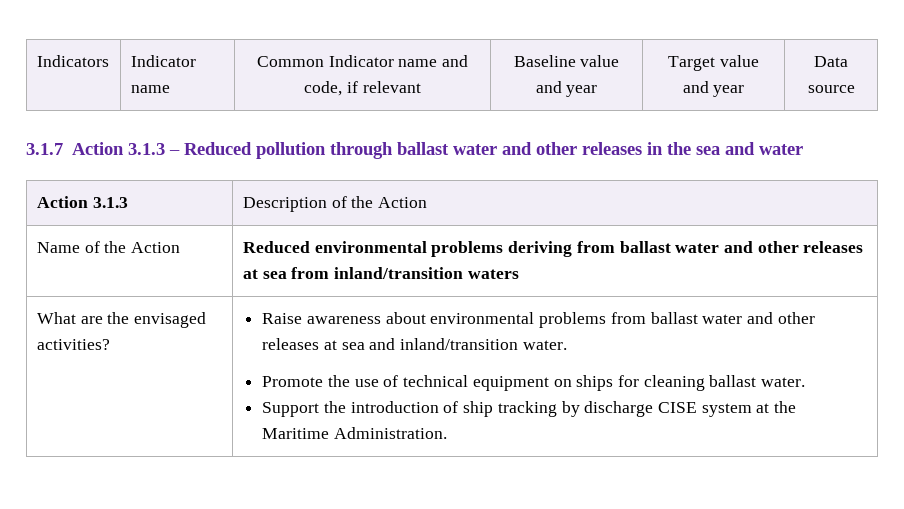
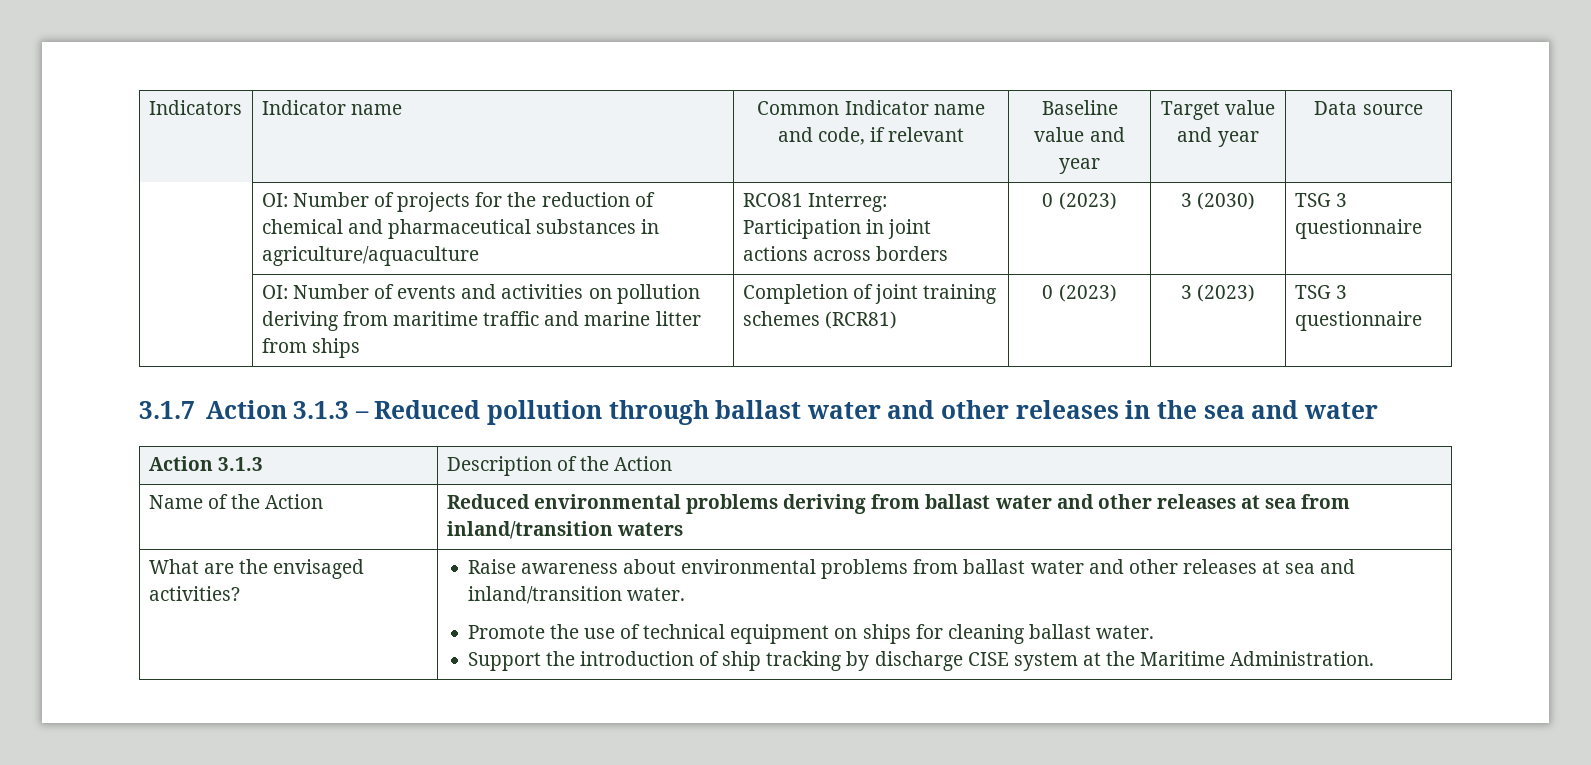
(855, 89) none -> [261,192,655,212] [261,219,660,239] [261,246,479,266] [742,193,887,212] [742,219,932,239] [742,246,949,261] [1042,192,1117,210] [1180,192,1256,210] [1294,193,1347,207] [1294,219,1422,239] [261,284,700,304] [261,311,701,331] [261,338,360,358] [742,284,997,304] [742,311,897,329] [1042,284,1117,302] [1180,284,1256,302] [1294,285,1347,299] [1294,311,1422,331] // | OI: Number of projects for the reduction of chemical and pharmaceutical substances in agriculture/aquaculture | RCO81 Interreg: Participation in joint actions across borders | 0 (2023) | 3 (2030) | TSG 3 questionnaire // | OI: Number of events and activities on pollution deriving from maritime traffic and marine litter from ships | Completion of joint training schemes (RCR81) | 0 (2023) | 3 (2023) | TSG 3 questionnaire

